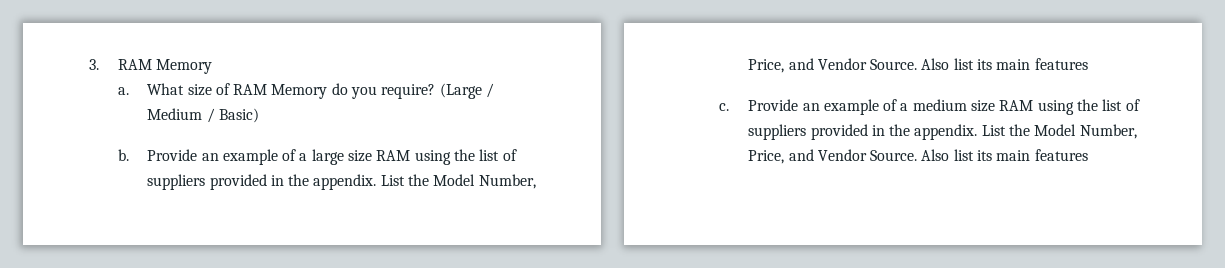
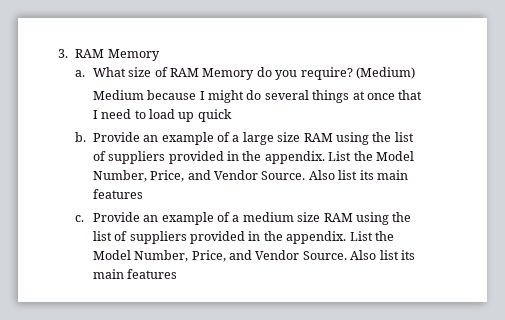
[439,83,495,99] [147,108,259,123] (Large / Medium / Basic) -> [355,67,415,79] [92,90,423,103] [92,109,232,122] (Medium) // Medium because I might do several things at once that I need to load up quick

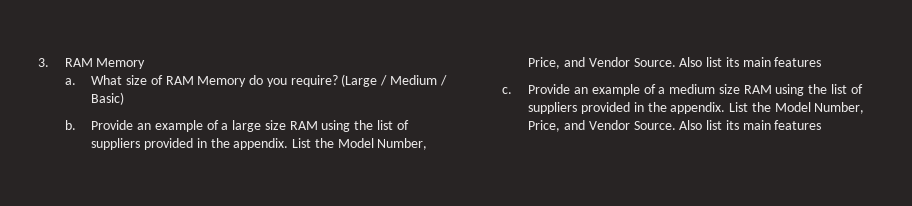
[355,67,415,79] [92,90,423,103] [92,109,232,122] (Medium) // Medium because I might do several things at once that I need to load up quick -> [341,74,447,87] [91,92,125,105] (Large / Medium / Basic)

